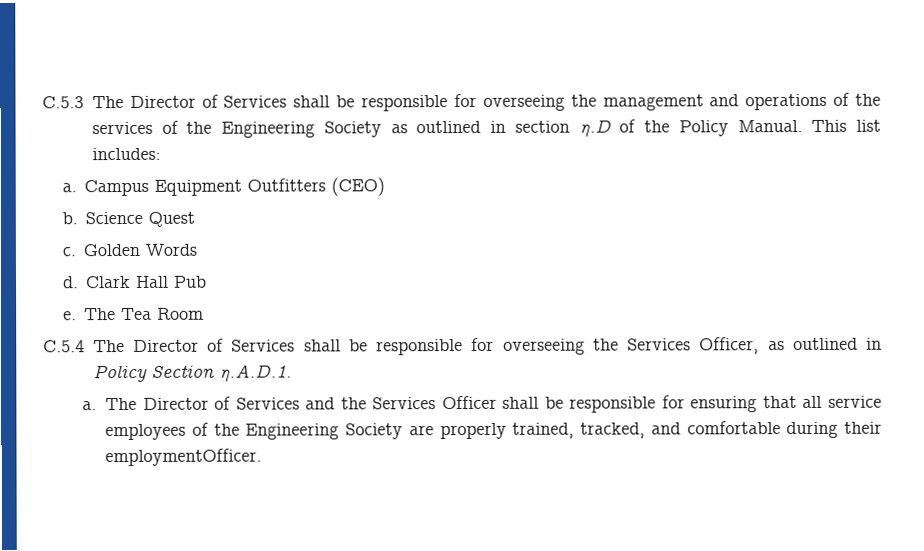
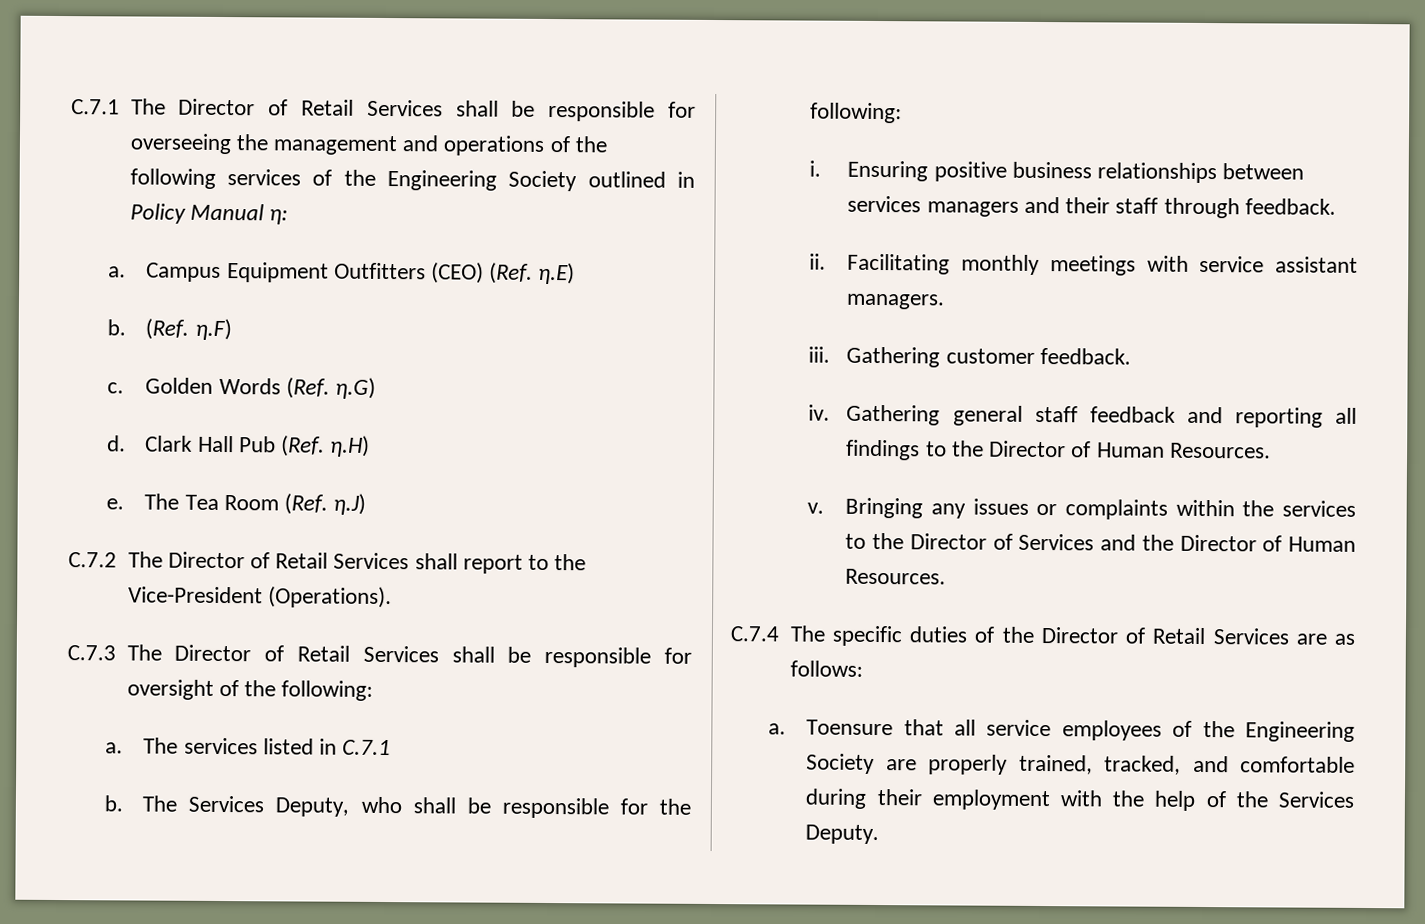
[42,94,219,109] C.5.3 The Director of -> [71,98,354,116] C.7.1 The Director of Retail
(881, 99) none -> [129,168,216,189] following
[390,119,881,137] [91,147,161,161] as outlined in section η.D of the Policy Manual. This list includes: -> [587,171,695,188] [129,203,288,225] outlined in Policy Manual η:
[61,211,196,227] // b. Science Quest -> [489,262,576,285] [107,318,232,341] (Ref. η.E) // b. (Ref. η.F)
(198, 249) none -> [285,377,376,399] (Ref. η.G)
(208, 281) none -> [280,435,371,457] (Ref. η.H)
[43,337,883,356] [92,364,292,383] [82,397,138,411] // C.5.4 The Director of Services shall be responsible for overseeing the Services Officer, as outlined in Policy Section η.A.D.1. // a. The -> [283,493,367,515] [68,551,587,574] [127,586,392,609] [67,644,692,668] [126,679,374,701] [105,737,392,756] [104,795,691,819] [810,102,903,124] [809,160,1305,184] [847,195,1336,219] [809,253,1358,276] [846,293,946,310] [808,346,1131,368] [808,404,1357,428] [846,439,1271,461] [807,497,1356,520] [845,532,905,550] (Ref. η.J) // C.7.2 The Director of Retail Services shall report to the Vice-President (Operations). // C.7.3 The Director of Retail Services shall be responsible for oversight of the following: // a. The services listed in C.7.1 // b. The Services Deputy, who shall be responsible for the following: // i. Ensuring positive business relationships between services managers and their staff through feedback. // ii. Facilitating monthly meetings with service assistant managers. // iii. Gathering customer feedback. // iv. Gathering general staff feedback and reporting all findings to the Director of Human Resources. // v. Bringing any issues or complaints within the services to the
[372,395,758,413] Services Officer shall be responsible for ensuring -> [1179,534,1356,552] [845,568,947,585] [730,625,1355,647] [789,660,863,677] [768,719,894,736] Director of Human Resources. // C.7.4 The specific duties of the Director of Retail Services are as follows: // a. Toensure
[105,448,263,467] employmentOfficer. -> [931,789,1354,811] [805,824,880,845] employment with the help of the Services Deputy.

